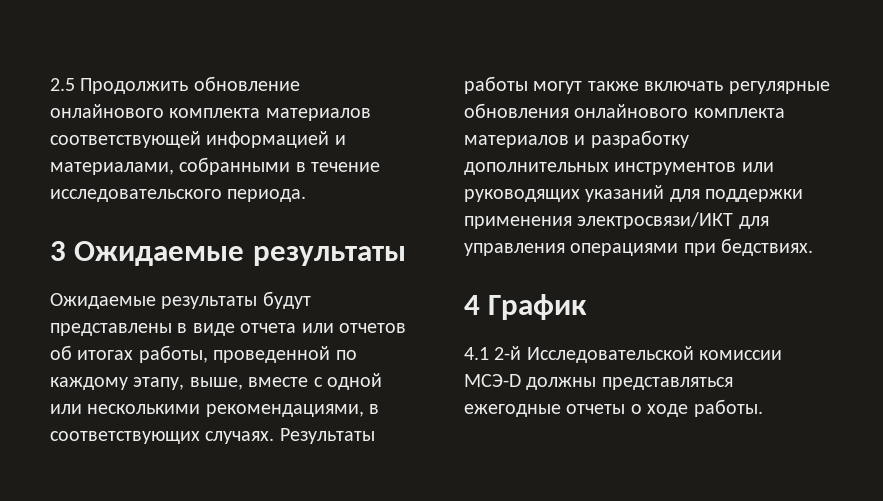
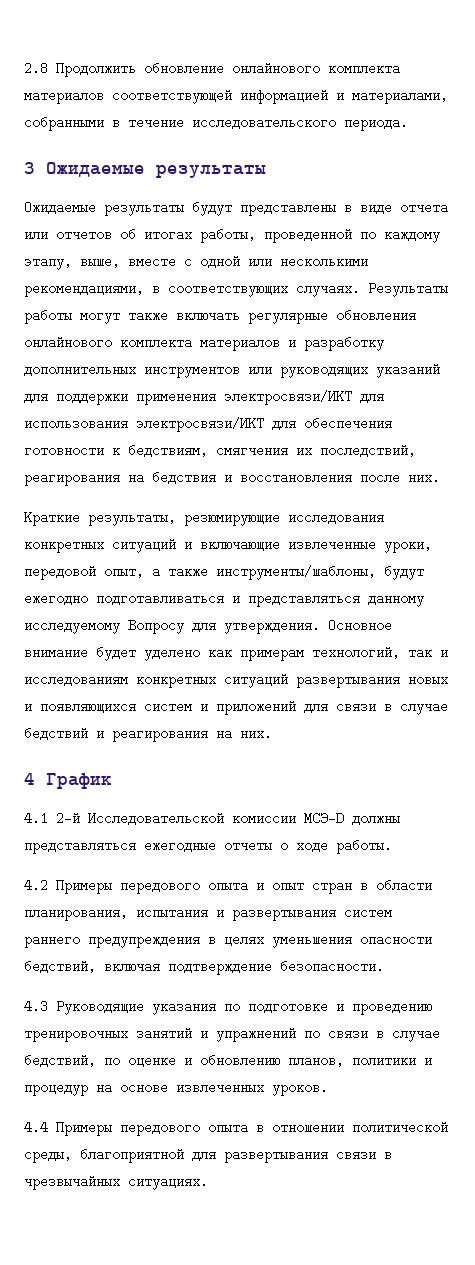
[50,78,75,91] 2.5 -> [24,62,48,75] 2.8
[464,238,814,256] управления операциями при бедствиях. -> [24,415,392,432] [24,442,416,458] [24,469,440,486] [24,509,384,526] [24,536,432,553] [24,563,424,580] [24,590,424,607] [24,617,392,634] [24,644,448,661] [24,671,448,688] [24,698,448,715] [24,725,272,742] использования электросвязи/ИКТ для обеспечения готовности к бедствиям, смягчения их последствий, реагирования на бедствия и восстановления после них. // Краткие результаты, резюмирующие исследования конкретных ситуаций и включающие извлеченные уроки, передовой опыт, а также инструменты/шаблоны, будут ежегодно подготавливаться и представляться данному исследуемому Вопросу для утверждения. Основное внимание будет уделено как примерам технологий, так и исследованиям конкретных ситуаций развертывания новых и появляющихся систем и приложений для связи в случае бедствий и реагирования на них.
(763, 408) none -> [24,877,432,894] [24,904,392,921] [24,931,432,948] [24,958,384,975] [24,998,432,1015] [24,1025,440,1042] [24,1052,432,1068] [24,1079,328,1096] [24,1119,448,1136] [24,1146,392,1163] [24,1173,208,1190] // 4.2 Примеры передового опыта и опыт стран в области планирования, испытания и развертывания систем раннего предупреждения в целях уменьшения опасности бедствий, включая подтверждение безопасности. // 4.3 Руководящие указания по подготовке и проведению тренировочных занятий и упражнений по связи в случае бедствий, по оценке и обновлению планов, политики и процедур на основе извлеченных уроков. // 4.4 Примеры передового опыта в отношении политической среды, благоприятной для развертывания связи в чрезвычайных ситуациях.

